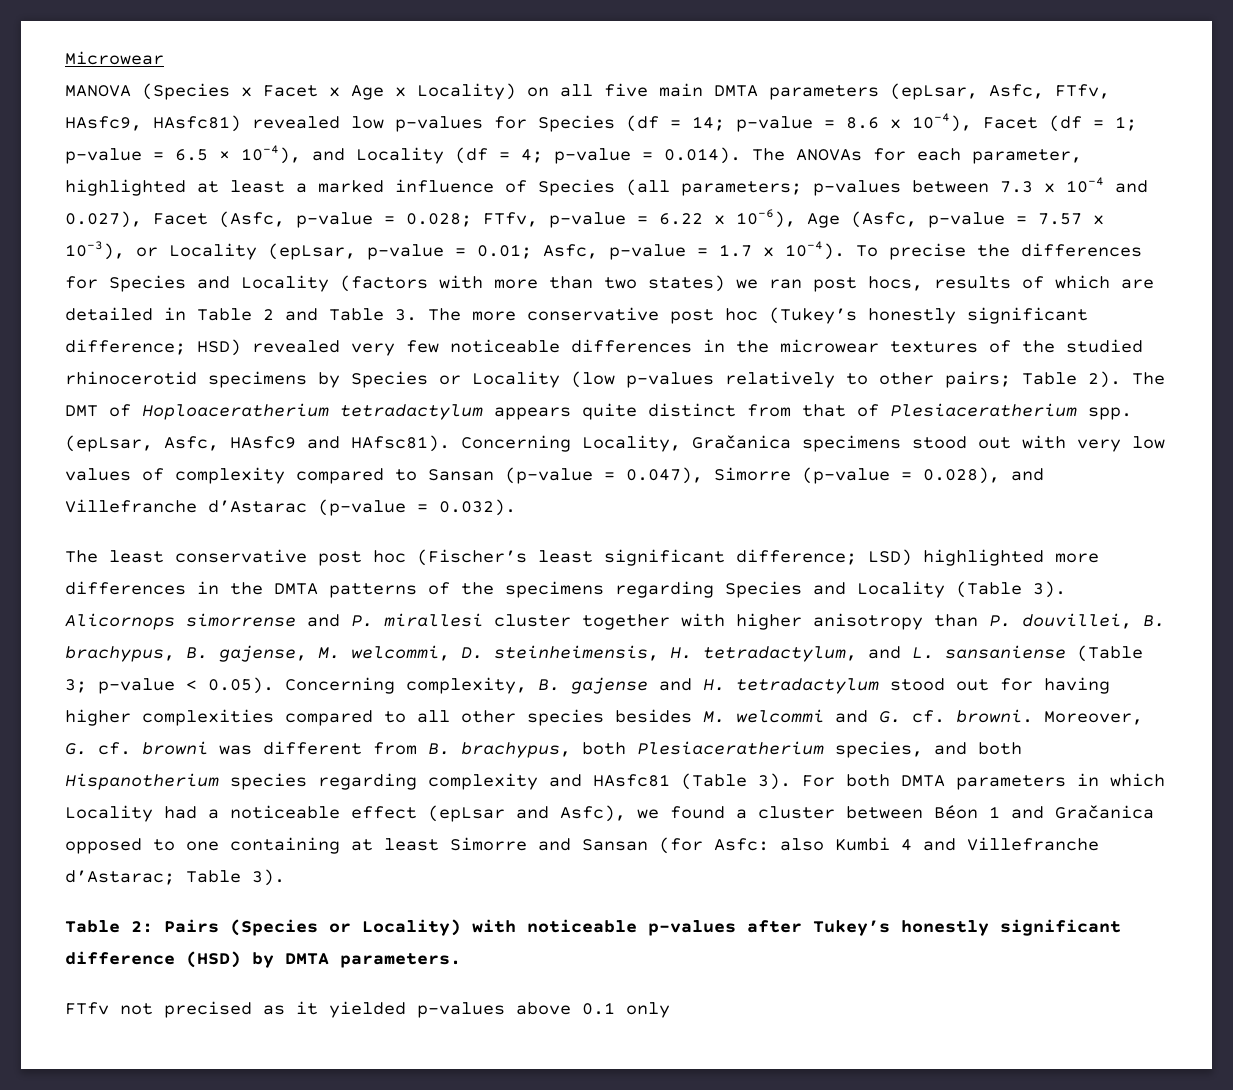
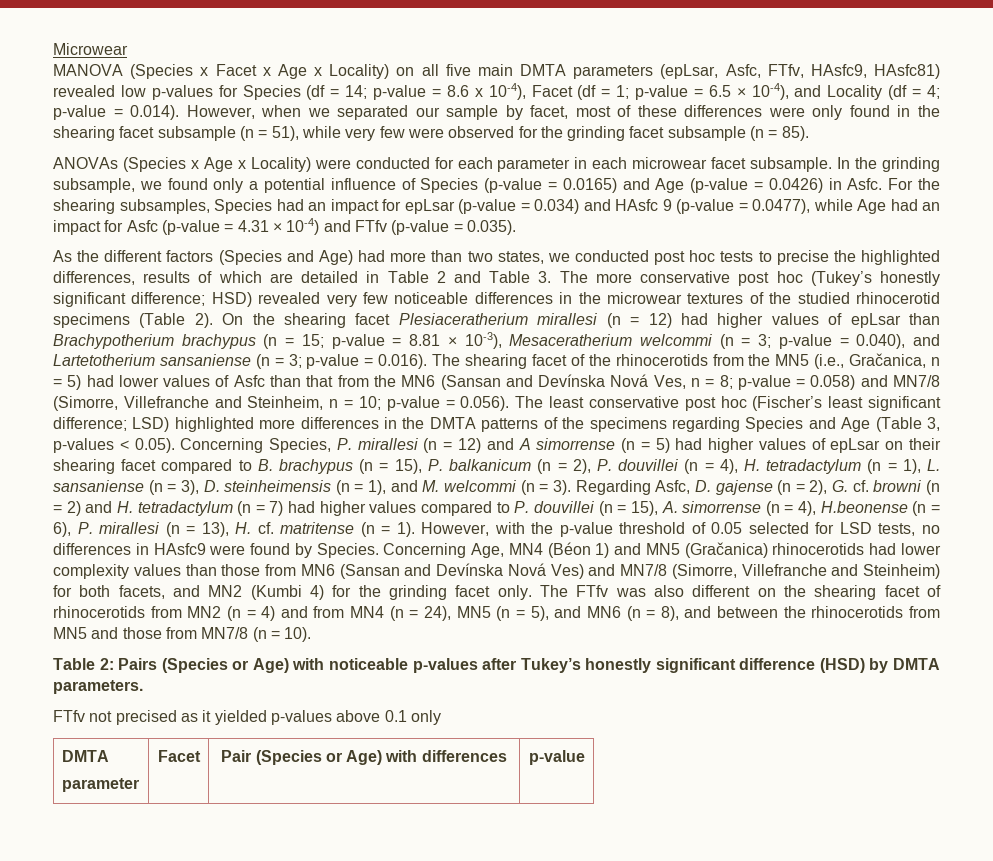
[752,148,1082,164] [65,177,1148,196] [65,209,1104,228] [65,241,1142,260] [65,275,923,292] The ANOVAs for each parameter, highlighted at least a marked influence of Species (all parameters; p-values between 7.3 x 10-4 and 0.027), Facet (Asfc, p-value = 0.028; FTfv, p-value = 6.22 x 10-6), Age (Asfc, p-value = 7.57 x 10-3), or Locality (epLsar, p-value = 0.01; Asfc, p-value = 1.7 x 10-4). To precise the differences for Species and Locality (factors with more than two states) we ran post hocs, -> [186,105,940,120] [53,126,809,141] [53,157,941,172] [53,178,940,193] [53,199,940,214] [53,218,516,235] [53,250,940,265] [53,271,135,285] However, when we separated our sample by facet, most of these differences were only found in the shearing facet subsample (n = 51), while very few were observed for the grinding facet subsample (n = 85). // ANOVAs (Species x Age x Locality) were conducted for each parameter in each microwear facet subsample. In the grinding subsample, we found only a potential influence of Species (p-value = 0.0165) and Age (p-value = 0.0426) in Asfc. For the shearing subsamples, Species had an impact for epLsar (p-value = 0.034) and HAsfc 9 (p-value = 0.0477), while Age had an impact for Asfc (p-value = 4.31 × 10-4) and FTfv (p-value = 0.035). // As the different factors (Species and Age) had more than two states, we conducted post hoc tests to precise the highlighted differences,
[318,371,1165,388] [65,403,1132,420] [65,435,1165,452] [65,467,1044,484] [65,499,516,516] by Species or Locality (low p-values relatively to other pairs; Table 2). The DMT of Hoploaceratherium tetradactylum appears quite distinct from that of Plesiaceratherium spp. (epLsar, Asfc, HAsfc9 and HAfsc81). Concerning Locality, Gračanica specimens stood out with very low values of complexity compared to Sansan (p-value = 0.047), Simorre (p-value = 0.028), and Villefranche d’Astarac (p-value = 0.032). // -> [139,313,940,328] [53,332,940,349] [53,353,941,369] [53,374,940,390] [53,396,510,411] (Table 2). On the shearing facet Plesiaceratherium mirallesi (n = 12) had higher values of epLsar than Brachypotherium brachypus (n = 15; p-value = 8.81 × 10-3), Mesaceratherium welcommi (n = 3; p-value = 0.040), and Lartetotherium sansaniense (n = 3; p-value = 0.016). The shearing facet of the rhinocerotids from the MN5 (i.e., Gračanica, n = 5) had lower values of Asfc than that from the MN6 (Sansan and Devínska Nová Ves, n = 8; p-value = 0.058) and MN7/8 (Simorre, Villefranche and Steinheim, n = 10; p-value = 0.056).
[857,581,1066,598] [65,613,1165,630] [65,645,1143,662] [65,677,1110,694] [65,709,1143,726] [65,741,1022,758] [65,773,1165,790] [65,805,1154,822] [65,837,1099,854] [65,869,285,886] Locality (Table 3). Alicornops simorrense and P. mirallesi cluster together with higher anisotropy than P. douvillei, B. brachypus, B. gajense, M. welcommi, D. steinheimensis, H. tetradactylum, and L. sansaniense (Table 3; p-value < 0.05). Concerning complexity, B. gajense and H. tetradactylum stood out for having higher complexities compared to all other species besides M. welcommi and G. cf. browni. Moreover, G. cf. browni was different from B. brachypus, both Plesiaceratherium species, and both Hispanotherium species regarding complexity and HAsfc81 (Table 3). For both DMTA parameters in which Locality had a noticeable effect (epLsar and Asfc), we found a cluster between Béon 1 and Gračanica opposed to one containing at least Simorre and Sansan (for Asfc: also Kumbi 4 and Villefranche d’Astarac; Table 3). -> [841,417,940,432] [53,438,941,453] [53,459,941,474] [53,480,940,495] [53,501,940,516] [53,522,940,537] [53,542,941,558] [53,563,940,579] [53,585,942,600] [53,606,940,621] [53,627,312,642] Age (Table 3, p-values < 0.05). Concerning Species, P. mirallesi (n = 12) and A simorrense (n = 5) had higher values of epLsar on their shearing facet compared to B. brachypus (n = 15), P. balkanicum (n = 2), P. douvillei (n = 4), H. tetradactylum (n = 1), L. sansaniense (n = 3), D. steinheimensis (n = 1), and M. welcommi (n = 3). Regarding Asfc, D. gajense (n = 2), G. cf. browni (n = 2) and H. tetradactylum (n = 7) had higher values compared to P. douvillei (n = 15), A. simorrense (n = 4), H.beonense (n = 6), P. mirallesi (n = 13), H. cf. matritense (n = 1). However, with the p-value threshold of 0.05 selected for LSD tests, no differences in HAsfc9 were found by Species. Concerning Age, MN4 (Béon 1) and MN5 (Gračanica) rhinocerotids had lower complexity values than those from MN6 (Sansan and Devínska Nová Ves) and MN7/8 (Simorre, Villefranche and Steinheim) for both facets, and MN2 (Kumbi 4) for the grinding facet only. The FTfv was also different on the shearing facet of rhinocerotids from MN2 (n = 4) and from MN4 (n = 24), MN5 (n = 5), and MN6 (n = 8), and between the rhinocerotids from MN5 and those from MN7/8 (n = 10).
[362,919,461,936] Locality) -> [252,658,289,673] Age)
(670, 1010) none -> [61,750,109,762] [61,778,139,792] [157,750,201,762] [221,750,507,765] [528,750,585,765] // DMTA // parameter | Facet | Pair (Species or Age) with differences | p-value

